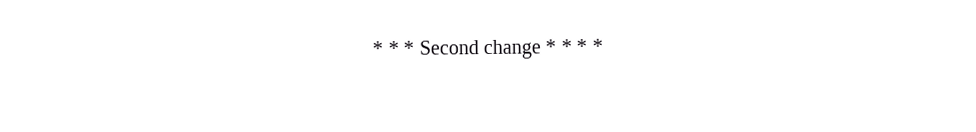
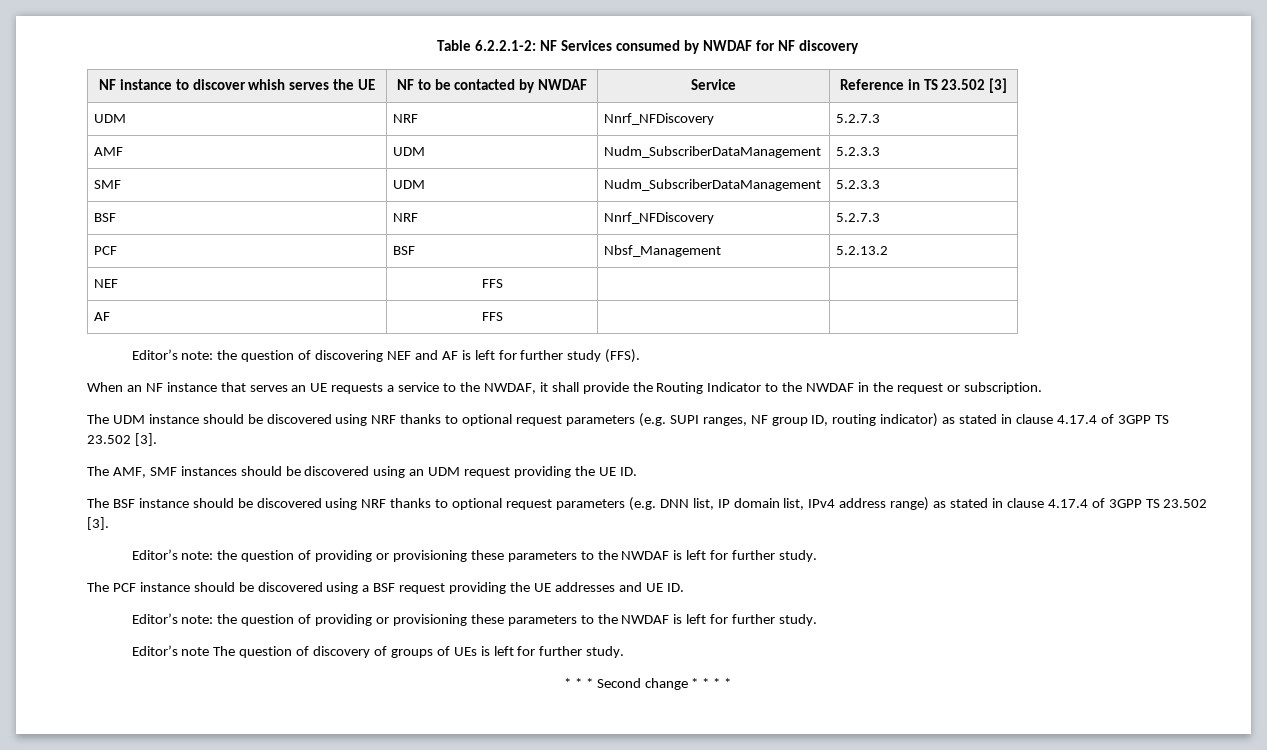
(372, 48) none -> [437,40,859,54] [98,79,376,90] [396,79,588,93] [691,79,736,90] [839,78,1008,93] [93,114,126,123] [392,114,418,123] [603,113,714,125] [835,114,880,123] [93,147,123,156] [392,147,425,156] [603,146,821,158] [835,147,880,156] [93,180,121,189] [392,180,425,189] [603,179,821,191] [835,180,880,189] [93,213,116,222] [392,213,418,222] [603,212,714,224] [835,213,880,222] [93,246,117,255] [392,246,415,255] [603,245,721,257] [835,246,888,255] [93,279,118,288] [481,279,503,288] [93,312,110,321] [481,312,503,321] [131,349,641,363] [87,382,1042,394] [87,413,1169,427] [87,433,157,446] [87,466,637,478] [87,497,1208,511] [87,517,109,530] [131,549,818,562] [87,582,684,594] [131,613,818,626] [131,645,625,658] Table 6.2.2.1-2: NF Services consumed by NWDAF for NF discovery // NF instance to discover whish serves the UE | NF to be contacted by NWDAF | Service | Reference in TS 23.502 [3] // UDM | NRF | Nnrf_NFDiscovery | 5.2.7.3 // AMF | UDM | Nudm_SubscriberDataManagement | 5.2.3.3 // SMF | UDM | Nudm_SubscriberDataManagement | 5.2.3.3 // BSF | NRF | Nnrf_NFDiscovery | 5.2.7.3 // PCF | BSF | Nbsf_Management | 5.2.13.2 // NEF | FFS | | // AF | FFS | | // Editor’s note: the question of discovering NEF and AF is left for further study (FFS). // When an NF instance that serves an UE requests a service to the NWDAF, it shall provide the Routing Indicator to the NWDAF in the request or subscription. // The UDM instance should be discovered using NRF thanks to optional request parameters (e.g. SUPI ranges, NF group ID, routing indicator) as stated in clause 4.17.4 of 3GPP TS 23.502 [3]. // The AMF, SMF instances should be discovered using an UDM request providing the UE ID. // The BSF instance should be discovered using NRF thanks to optional request parameters (e.g. DNN list, IP domain list, IPv4 address range) as stated in clause 4.17.4 of 3GPP TS 23.502 [3]. // Editor’s note: the question of providing or provisioning these parameters to the NWDAF is left for further study. // The PCF instance should be discovered using a BSF request providing the UE addresses and UE ID. // Editor’s note: the question of providing or provisioning these parameters to the NWDAF is left for further study. // Editor’s note The question of discovery of groups of UEs is left for further study. //

